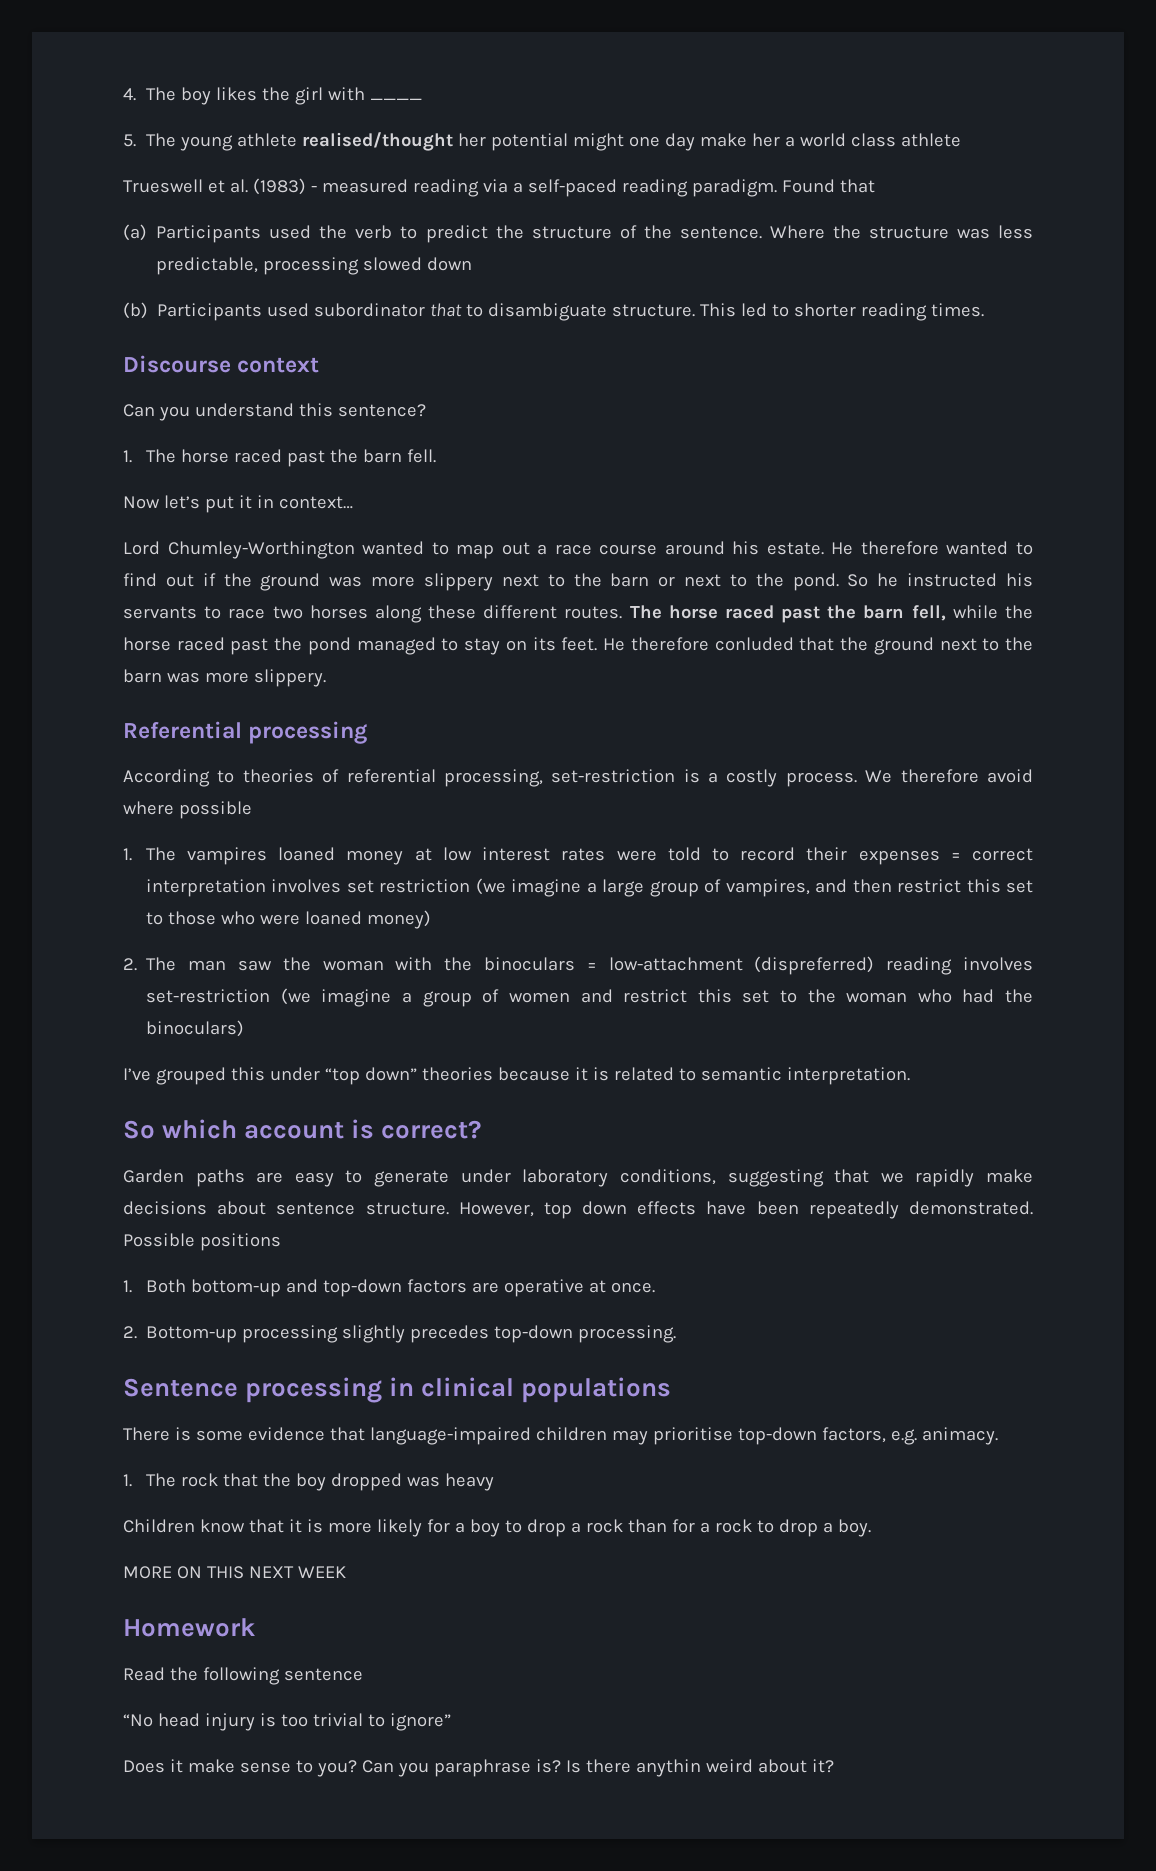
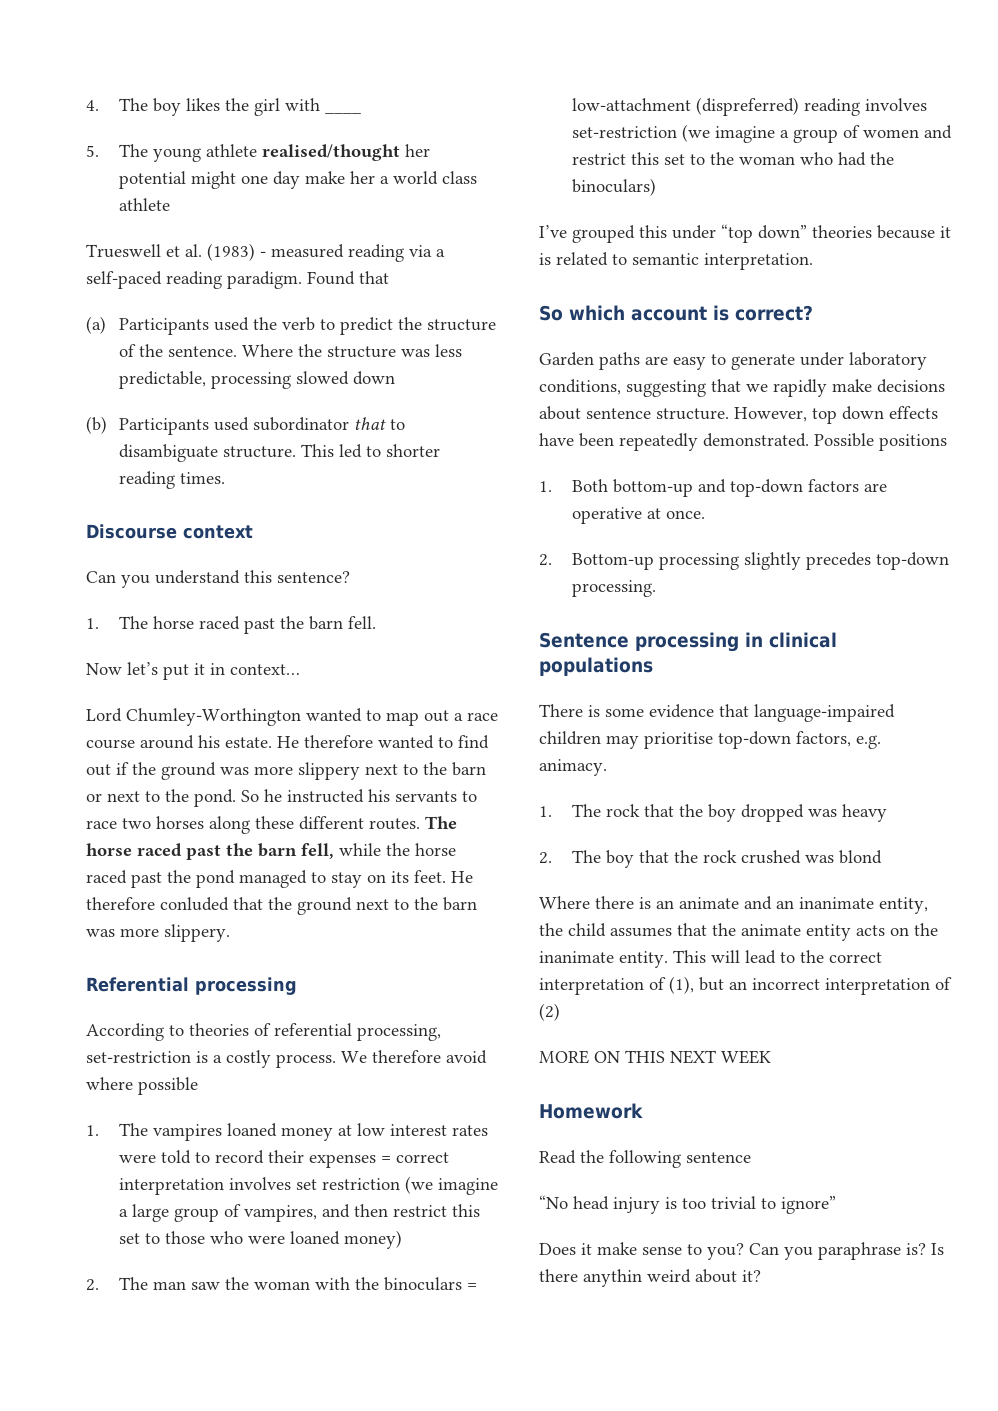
[123,1519,871,1537] Children know that it is more likely for a boy to drop a rock than for a rock to drop a boy. -> [539,850,882,868] [539,896,928,914] [539,923,938,941] [539,950,882,968] [539,976,952,995] [539,1003,560,1021] 2. The boy that the rock crushed was blond // Where there is an animate and an inanimate entity, the child assumes that the animate entity acts on the inanimate entity. This will lead to the correct interpretation of (1), but an incorrect interpretation of (2)

